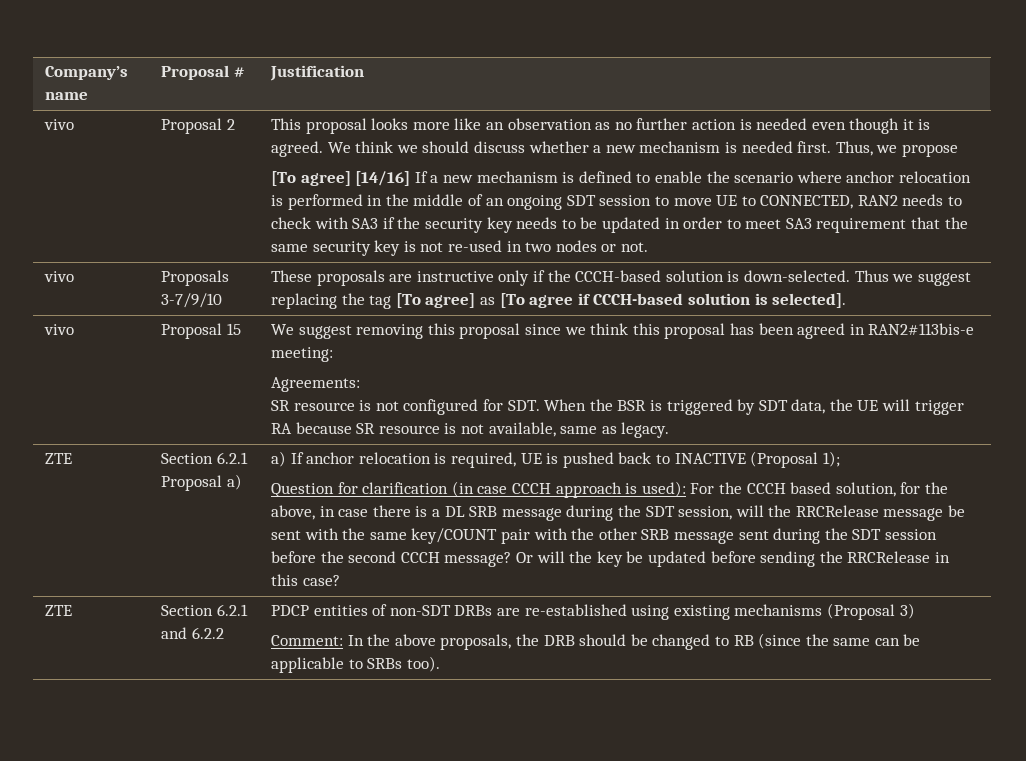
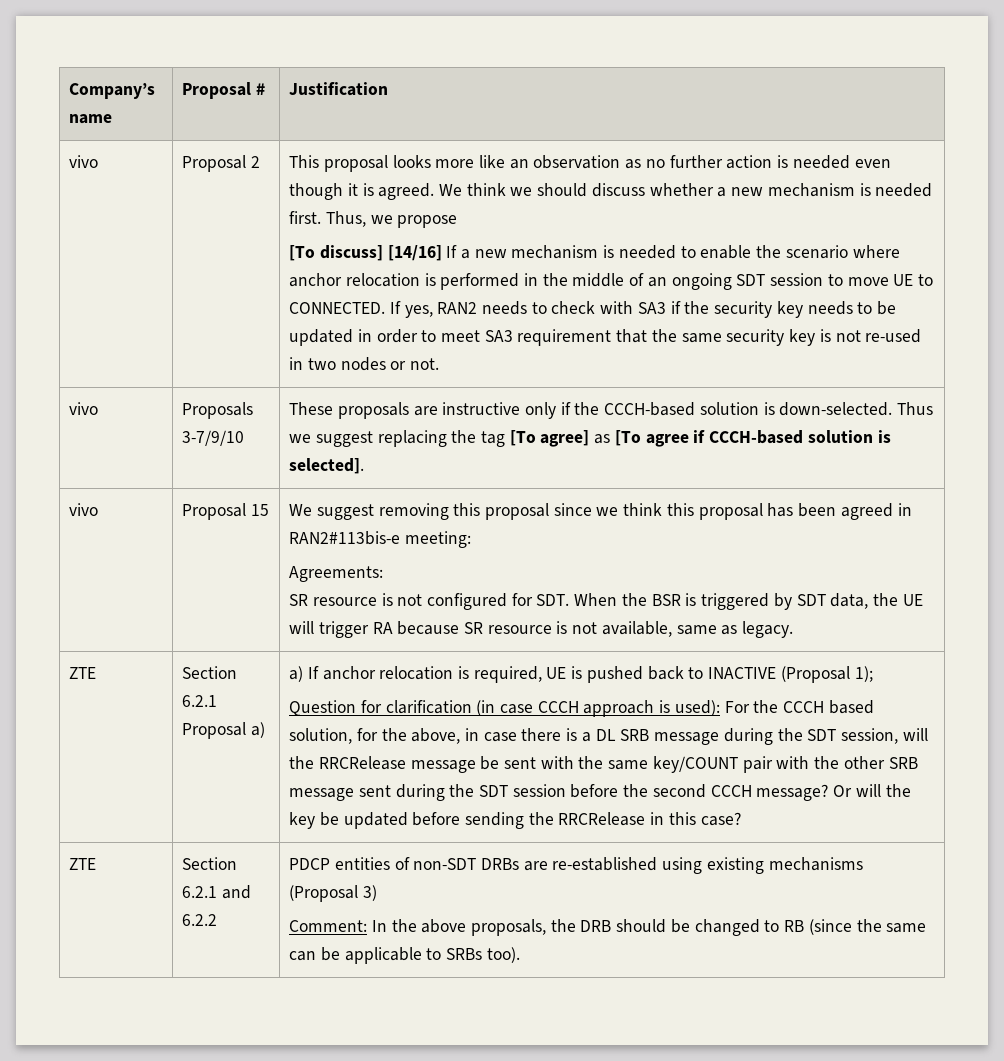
[300,171,351,186] agree] -> [319,245,383,261] discuss]
[578,171,632,183] defined -> [618,245,676,259] needed
[760,195,854,209] CONNECTED, -> [289,301,433,318] CONNECTED. If yes,

